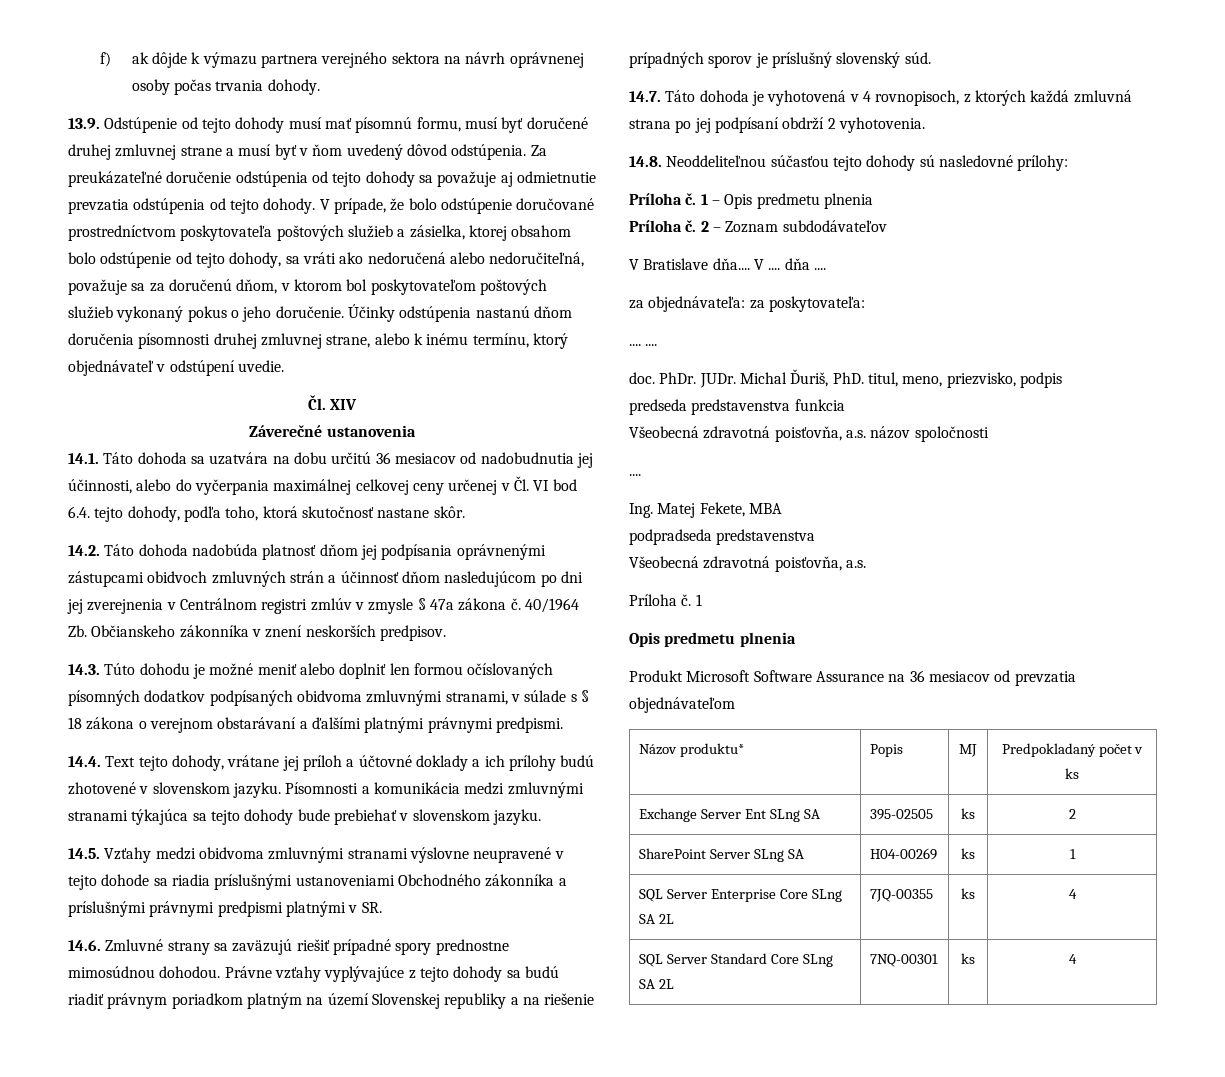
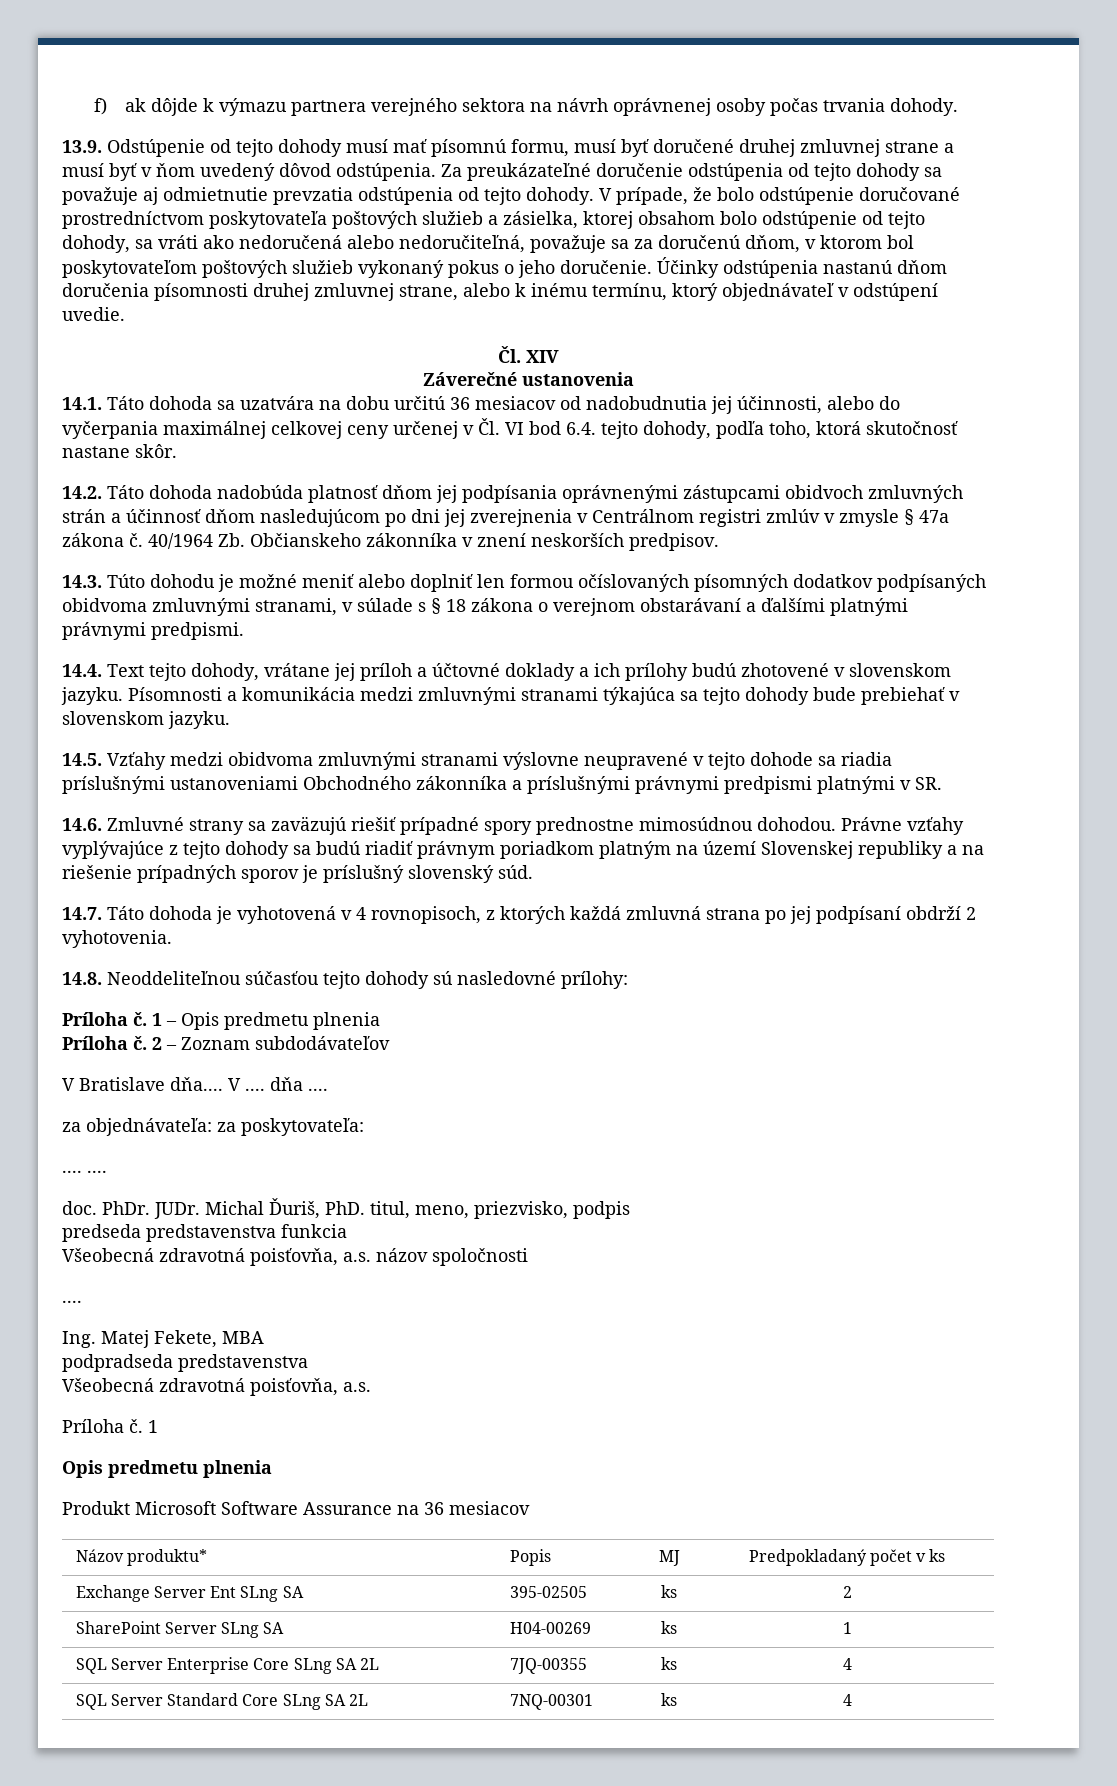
[994,670,1076,686] [629,697,735,713] od prevzatia objednávateľom -> (530, 1508) none

